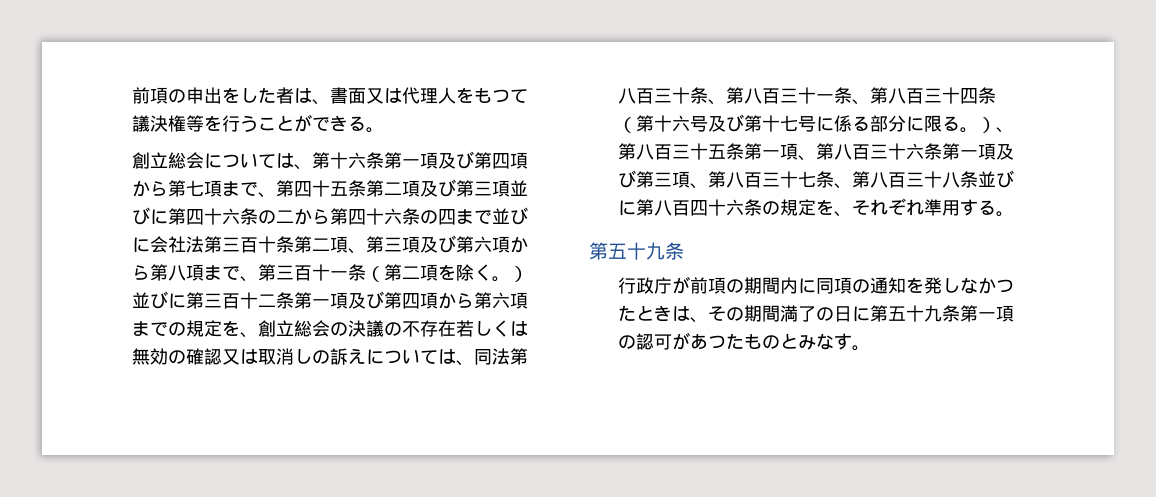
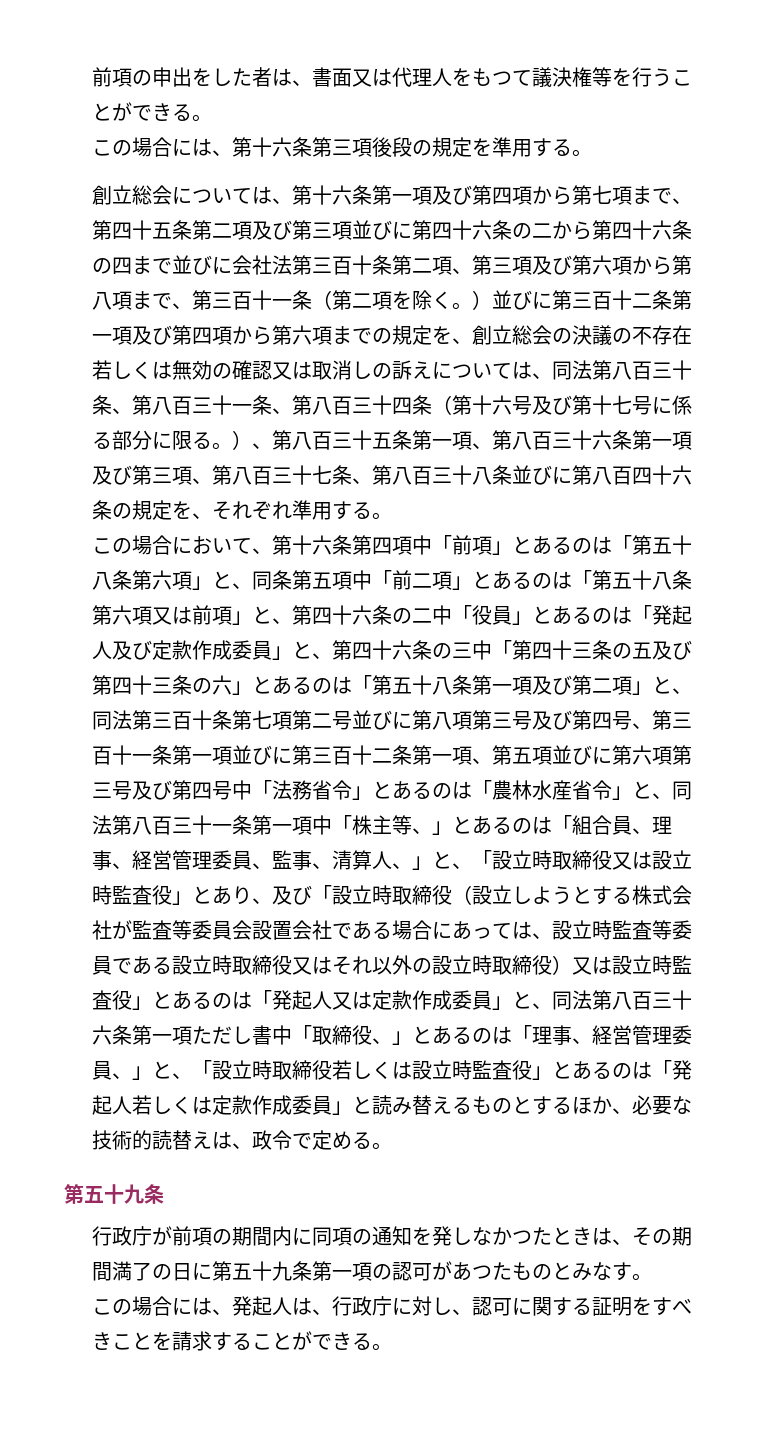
(384, 130) none -> [91,137,592,157] // この場合には、第十六条第三項後段の規定を準用する。
(1014, 214) none -> [91,535,692,555] [91,570,692,590] [91,605,692,625] [91,640,692,660] [91,675,692,695] [91,710,692,730] [91,745,692,765] [91,780,692,800] [91,815,672,835] [91,850,692,870] [91,885,692,905] [91,920,692,940] [91,955,692,975] [91,990,692,1010] [91,1025,692,1045] [91,1060,692,1080] [91,1095,692,1115] [91,1130,392,1150] // この場合において、第十六条第四項中「前項」とあるのは「第五十八条第六項」と、同条第五項中「前二項」とあるのは「第五十八条第六項又は前項」と、第四十六条の二中「役員」とあるのは「発起人及び定款作成委員」と、第四十六条の三中「第四十三条の五及び第四十三条の六」とあるのは「第五十八条第一項及び第二項」と、同法第三百十条第七項第二号並びに第八項第三号及び第四号、第三百十一条第一項並びに第三百十二条第一項、第五項並びに第六項第三号及び第四号中「法務省令」とあるのは「農林水産省令」と、同法第八百三十一条第一項中「株主等、」とあるのは「組合員、理事、経営管理委員、監事、清算人、」と、「設立時取締役又は設立時監査役」とあり、及び「設立時取締役（設立しようとする株式会社が監査等委員会設置会社である場合にあっては、設立時監査等委員である設立時取締役又はそれ以外の設立時取締役）又は設立時監査役」とあるのは「発起人又は定款作成委員」と、同法第八百三十六条第一項ただし書中「取締役、」とあるのは「理事、経営管理委員、」と、「設立時取締役若しくは設立時監査役」とあるのは「発起人若しくは定款作成委員」と読み替えるものとするほか、必要な技術的読替えは、政令で定める。
(870, 348) none -> [91,1296,692,1316] [91,1331,392,1351] // この場合には、発起人は、行政庁に対し、認可に関する証明をすべきことを請求することができる。

